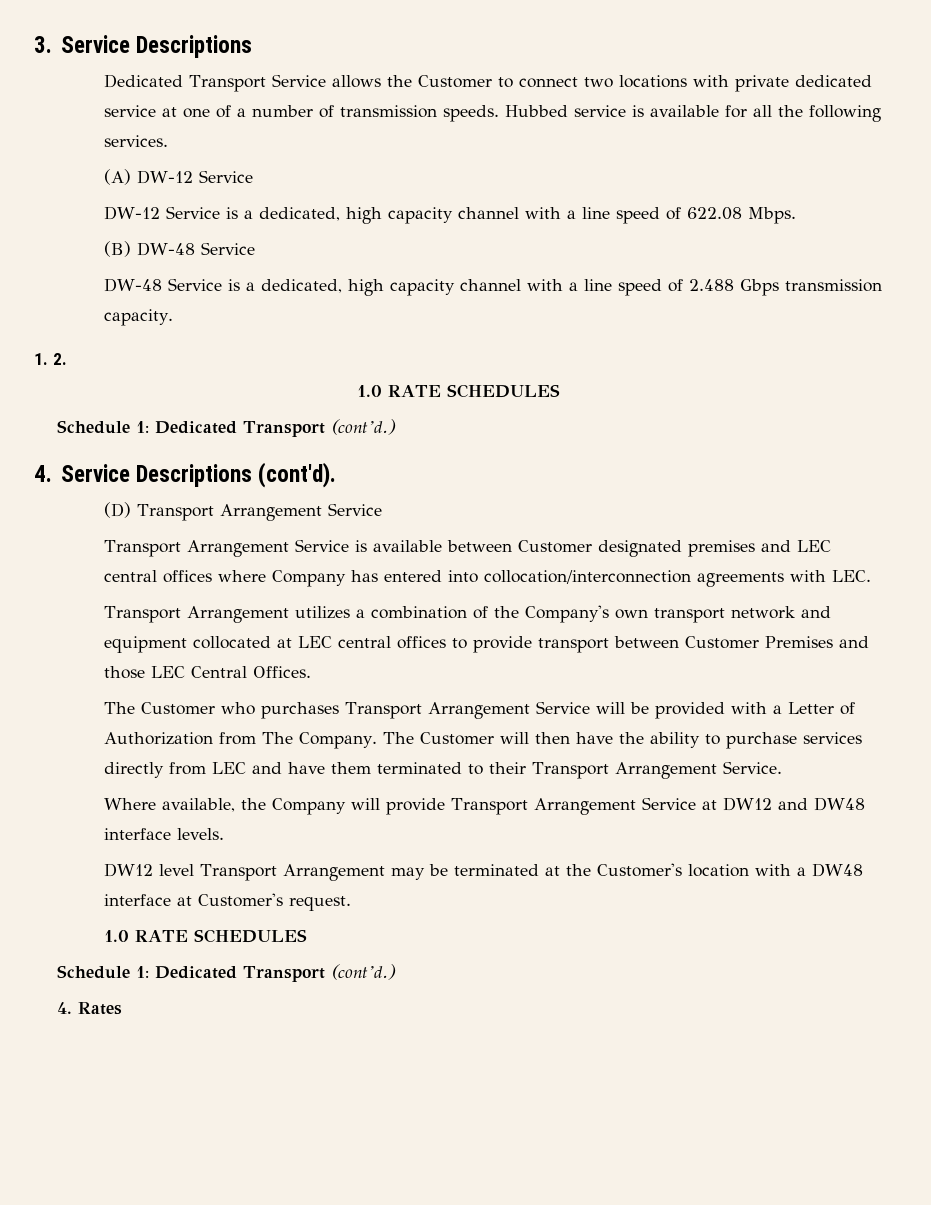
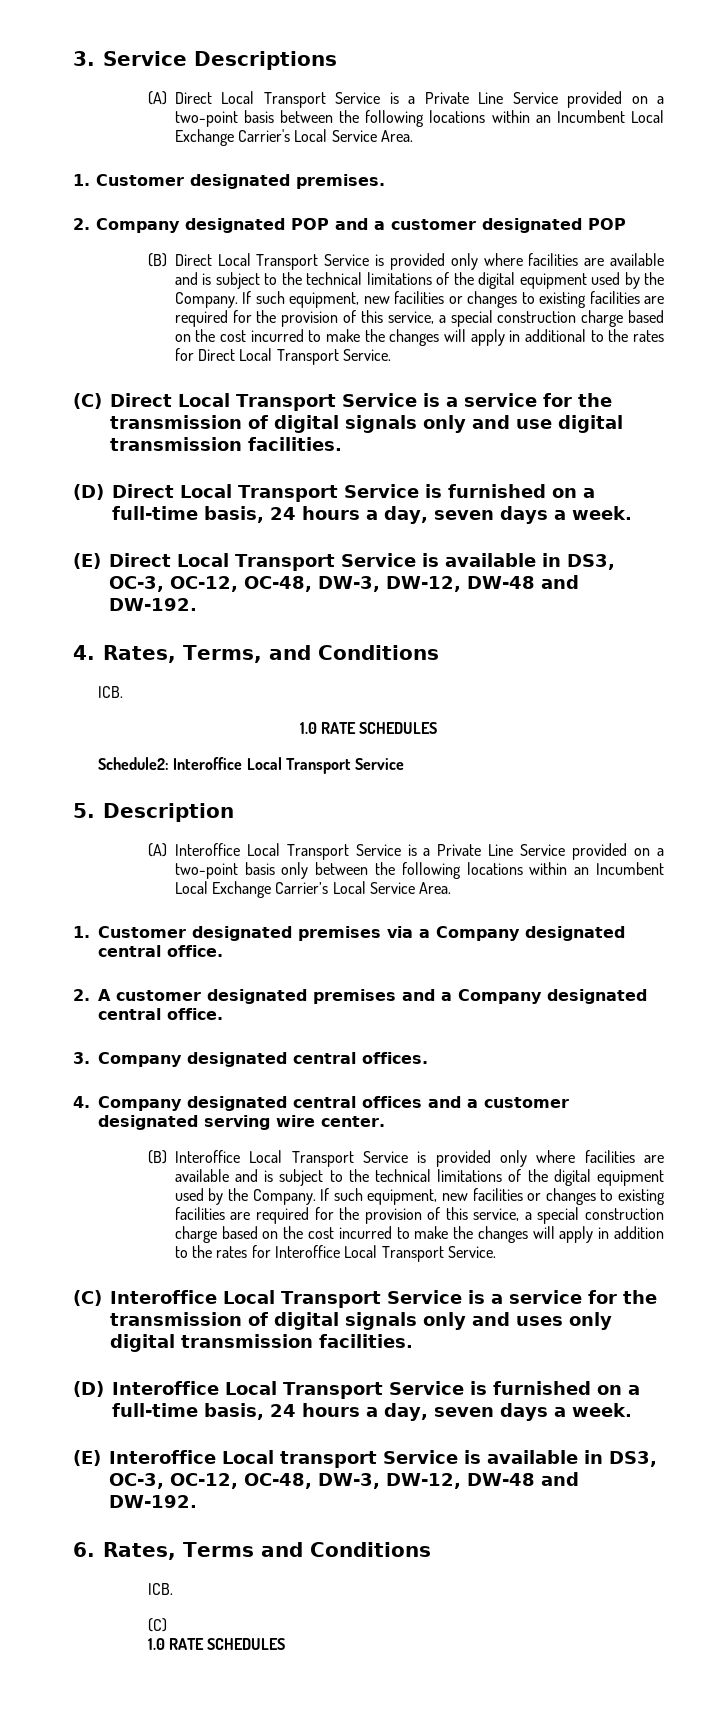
[103,74,872,92] [103,105,881,122] [103,135,168,147] [103,169,253,185] [103,206,796,224] [103,241,255,257] [103,278,882,296] [103,309,173,326] [34,353,67,365] [357,384,560,398] [57,419,397,437] [34,462,337,488] [103,502,382,521] [103,539,831,557] [103,570,871,587] [103,605,831,623] [103,636,869,653] [103,666,311,679] [103,701,855,719] [103,732,862,749] [103,761,782,779] [103,797,865,815] [103,828,224,840] [103,863,863,881] [103,893,351,911] [103,929,307,943] [57,964,397,982] [57,1002,123,1015] Dedicated Transport Service allows the Customer to connect two locations with private dedicated service at one of a number of transmission speeds. Hubbed service is available for all the following services. // (A) DW-12 Service // DW-12 Service is a dedicated, high capacity channel with a line speed of 622.08 Mbps. // (B) DW-48 Service // DW-48 Service is a dedicated, high capacity channel with a line speed of 2.488 Gbps transmission capacity. // 1. 2. // 1.0 RATE SCHEDULES // Schedule 1: Dedicated Transport (cont’d.) // 4. Service Descriptions (cont'd). // (D) Transport Arrangement Service // Transport Arrangement Service is available between Customer designated premises and LEC central offices where Company has entered into collocation/interconnection agreements with LEC. // Transport Arrangement utilizes a combination of the Company's own transport network and equipment collocated at LEC central offices to provide transport between Customer Premises and those LEC Central Offices. // The Customer who purchases Transport Arrangement Service will be provided with a Letter of Authorization from The Company. The Customer will then have the ability to purchase services directly from LEC and have them terminated to their Transport Arrangement Service. // Where available, the Company will provide Transport Arrangement Service at DW12 and DW48 interface levels. // DW12 level Transport Arrangement may be terminated at the Customer's location with a DW48 interface at Customer's request. // 1.0 RATE SCHEDULES // Schedule 1: Dedicated Transport (cont’d.) // 4. Rates -> [147,91,664,108] [174,110,664,127] [174,129,414,146] [73,174,385,189] [73,218,626,233] [147,253,665,270] [174,272,664,289] [174,291,664,308] [174,310,664,327] [174,329,665,346] [174,348,392,365] [73,393,612,411] [110,415,623,433] [110,437,342,451] [73,484,595,502] [112,506,632,524] [73,553,615,571] [109,575,579,592] [109,598,197,611] [73,645,439,663] [97,686,123,698] [299,722,438,734] [97,757,405,774] [73,803,234,822] [147,843,665,860] [174,862,664,879] [174,881,452,898] [73,926,625,941] [98,945,223,957] [73,989,647,1004] [98,1008,223,1020] [73,1052,428,1067] [73,1096,569,1111] [98,1115,385,1130] [147,1150,664,1167] [174,1169,664,1186] [174,1188,665,1205] [174,1207,665,1224] [174,1226,665,1243] [174,1245,497,1262] [73,1290,657,1308] [110,1312,612,1330] [110,1334,413,1352] [73,1381,640,1399] [112,1403,632,1421] [73,1450,657,1468] [109,1472,579,1489] [109,1495,197,1508] [73,1542,431,1560] [147,1583,173,1595] [147,1618,167,1632] [147,1638,286,1650] (A) Direct Local Transport Service is a Private Line Service provided on a two-point basis between the following locations within an Incumbent Local Exchange Carrier's Local Service Area. // 1. Customer designated premises. // 2. Company designated POP and a customer designated POP // (B) Direct Local Transport Service is provided only where facilities are available and is subject to the technical limitations of the digital equipment used by the Company. If such equipment, new facilities or changes to existing facilities are required for the provision of this service, a special construction charge based on the cost incurred to make the changes will apply in additional to the rates for Direct Local Transport Service. // (C) Direct Local Transport Service is a service for the transmission of digital signals only and use digital transmission facilities. // (D) Direct Local Transport Service is furnished on a full-time basis, 24 hours a day, seven days a week. // (E) Direct Local Transport Service is available in DS3, OC-3, OC-12, OC-48, DW-3, DW-12, DW-48 and DW-192. // 4. Rates, Terms, and Conditions // ICB. // 1.0 RATE SCHEDULES // Schedule2: Interoffice Local Transport Service // 5. Description // (A) Interoffice Local Transport Service is a Private Line Service provided on a two-point basis only between the following locations within an Incumbent Local Exchange Carrier’s Local Service Area. // 1. Customer designated premises via a Company designated central office. // 2. A customer designated premises and a Company designated central office. // 3. Company designated central offices. // 4. Company designated central offices and a customer designated serving wire center. // (B) Interoffice Local Transport Service is provided only where facilities are available and is subject to the technical limitations of the digital equipment used by the Company. If such equipment, new facilities or changes to existing facilities are required for the provision of this service, a special construction charge based on the cost incurred to make the changes will apply in addition to the rates for Interoffice Local Transport Service. // (C) Interoffice Local Transport Service is a service for the transmission of digital signals only and uses only digital transmission facilities. // (D) Interoffice Local Transport Service is furnished on a full-time basis, 24 hours a day, seven days a week. // (E) Interoffice Local transport Service is available in DS3, OC-3, OC-12, OC-48, DW-3, DW-12, DW-48 and DW-192. // 6. Rates, Terms and Conditions // ICB. // (C) // 1.0 RATE SCHEDULES

